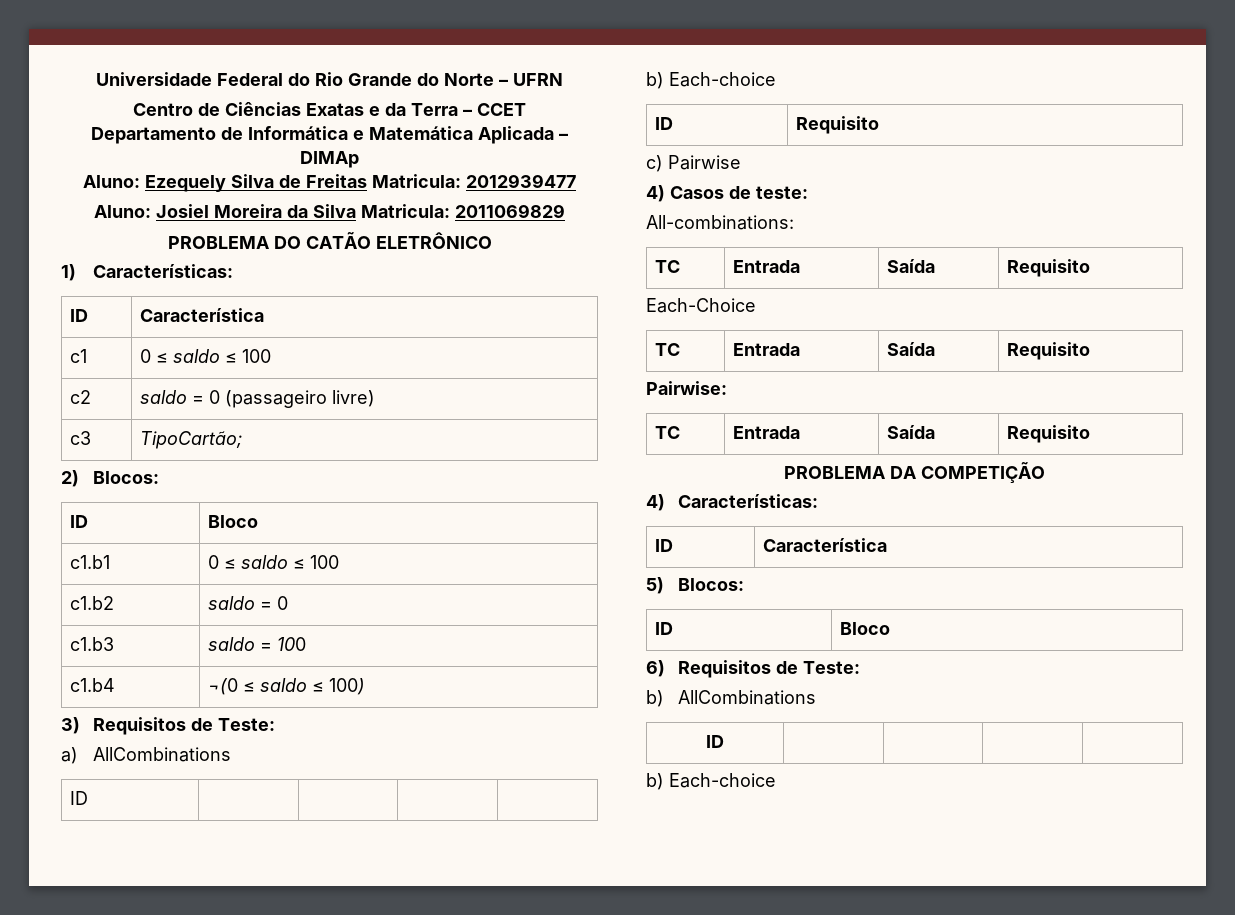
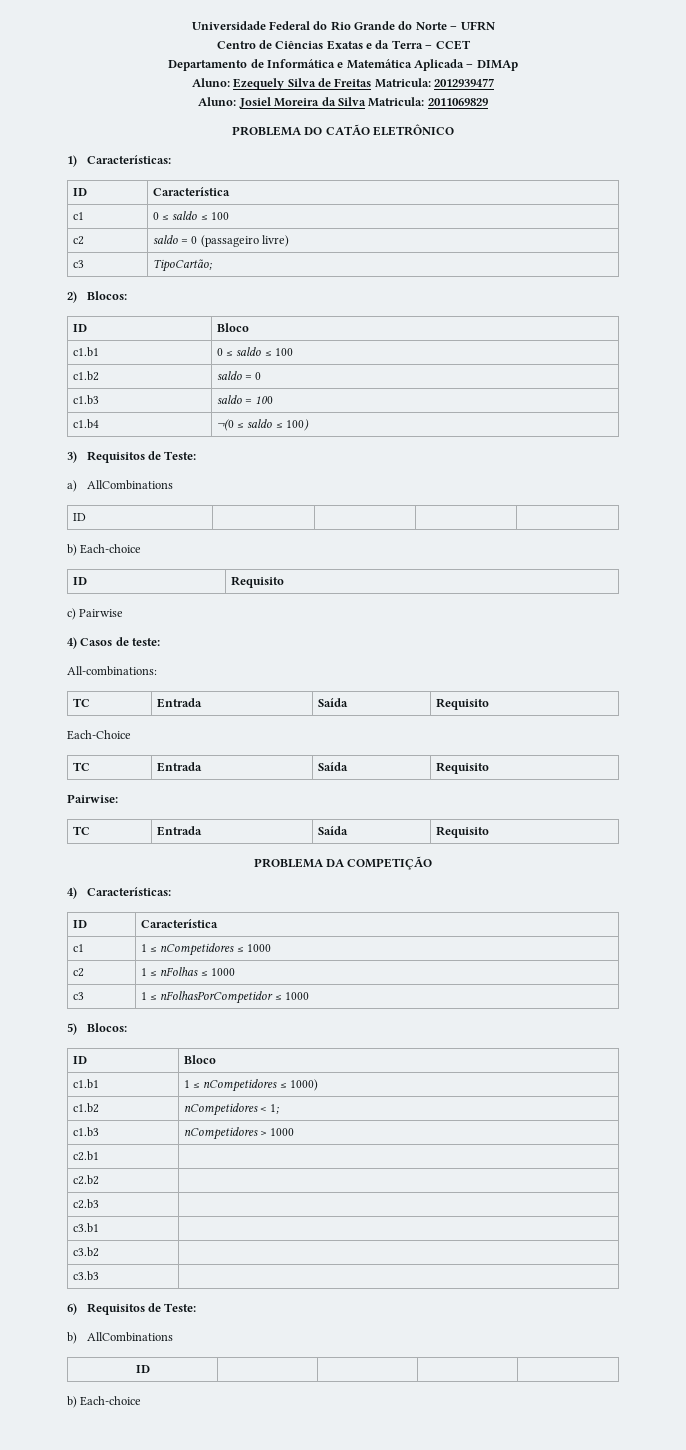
[646,577,744,594] [654,622,673,635] [839,622,890,635] // 5) Blocos: // ID | Bloco -> [72,944,84,952] [140,943,272,956] [72,968,84,977] [140,967,236,976] [72,992,84,1000] [140,991,310,1004] [67,1023,127,1035] [72,1056,87,1064] [183,1055,216,1064] [72,1079,99,1089] [183,1079,319,1092] [72,1103,99,1113] [183,1103,280,1116] [72,1127,99,1137] [183,1127,295,1140] [72,1151,99,1161] [72,1175,99,1185] [72,1199,99,1209] [72,1223,99,1233] [72,1247,99,1257] [72,1271,99,1281] // c1 | 1 ≤ nCompetidores ≤ 1000 // c2 | 1 ≤ nFolhas ≤ 1000 // c3 | 1 ≤ nFolhasPorCompetidor ≤ 1000 // 5) Blocos: // ID | Bloco // c1.b1 | 1 ≤ nCompetidores ≤ 1000) // c1.b2 | nCompetidores < 1; // c1.b3 | nCompetidores > 1000 // c2.b1 | // c2.b2 | // c2.b3 | // c3.b1 | // c3.b2 | // c3.b3 |

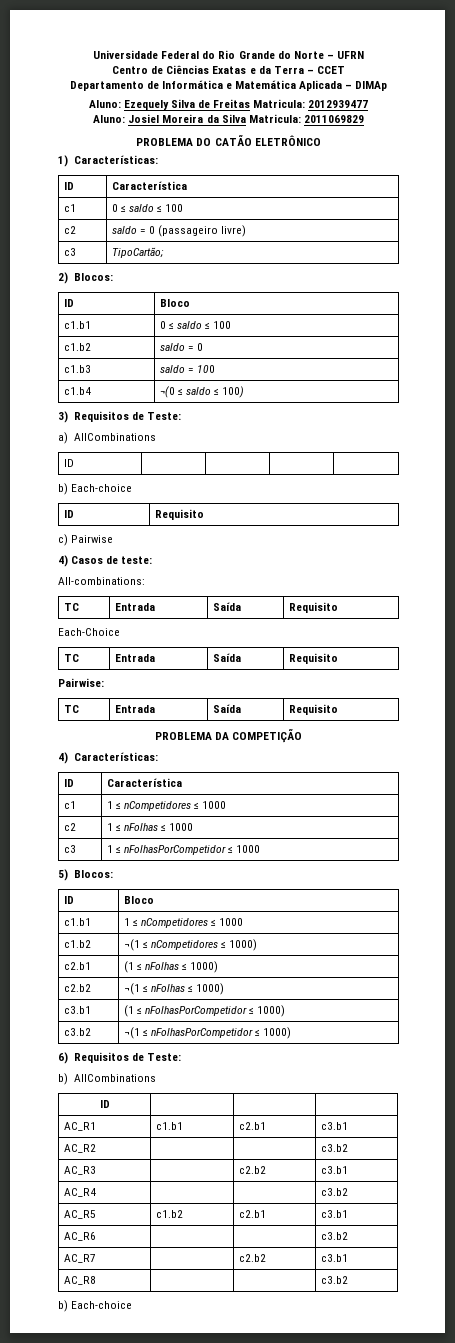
[290,1079,319,1091] [72,1103,99,1113] [183,1103,280,1116] [72,1127,99,1137] [183,1127,295,1140] [72,1151,99,1161] [72,1175,99,1185] [72,1199,99,1209] [72,1223,99,1233] [72,1247,99,1257] [72,1271,99,1281] 1000) // c1.b2 | nCompetidores < 1; // c1.b3 | nCompetidores > 1000 // c2.b1 | // c2.b2 | // c2.b3 | // c3.b1 | // c3.b2 | // c3.b3 | -> [219,918,244,926] [63,940,91,948] [123,939,258,951] [63,962,91,970] [123,961,219,973] [63,984,91,992] [123,983,225,995] [63,1006,91,1014] [123,1005,286,1017] [63,1028,91,1036] [123,1027,292,1039] 1000 // c1.b2 | ¬(1 ≤ nCompetidores ≤ 1000) // c2.b1 | (1 ≤ nFolhas ≤ 1000) // c2.b2 | ¬(1 ≤ nFolhas ≤ 1000) // c3.b1 | (1 ≤ nFolhasPorCompetidor ≤ 1000) // c3.b2 | ¬(1 ≤ nFolhasPorCompetidor ≤ 1000)
(150, 1369) | -> [63,1122,96,1131] [155,1122,183,1130] [238,1122,266,1130] [320,1122,348,1130] [63,1144,96,1153] [320,1144,348,1152] [63,1166,96,1175] [238,1166,266,1174] [320,1166,348,1174] [63,1188,96,1197] [320,1188,348,1196] [63,1210,96,1219] [155,1210,183,1218] [238,1210,266,1218] [320,1210,348,1218] [63,1232,96,1241] [320,1232,348,1240] [63,1254,96,1263] [238,1254,266,1262] [320,1254,348,1262] [63,1276,96,1285] [320,1276,348,1284] // AC_R1 | c1.b1 | c2.b1 | c3.b1 // AC_R2 | | | c3.b2 // AC_R3 | | c2.b2 | c3.b1 // AC_R4 | | | c3.b2 // AC_R5 | c1.b2 | c2.b1 | c3.b1 // AC_R6 | | | c3.b2 // AC_R7 | | c2.b2 | c3.b1 // AC_R8 | | | c3.b2

